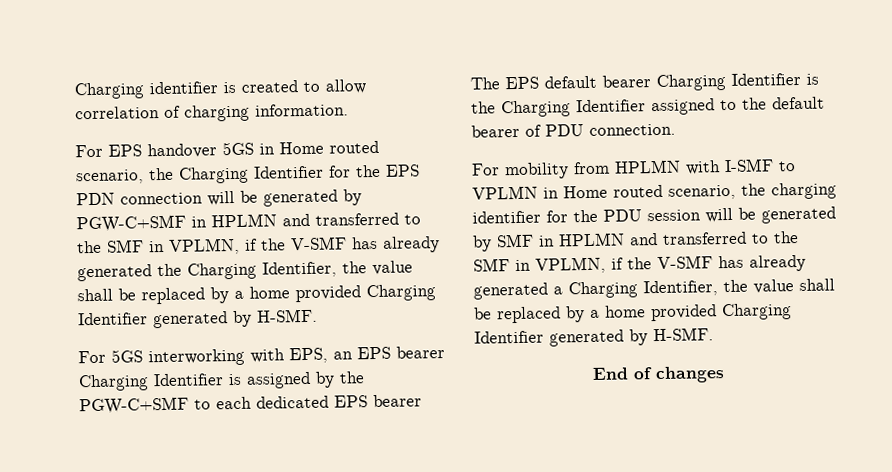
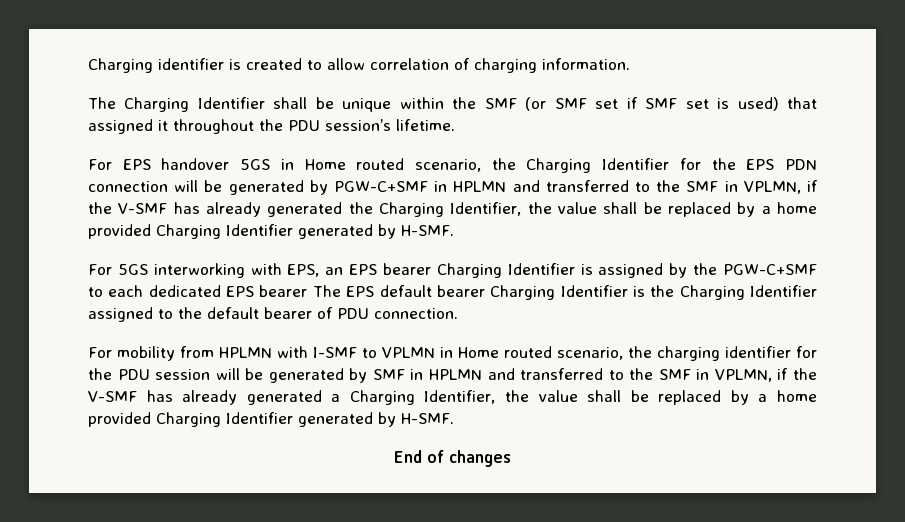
(349, 110) none -> [88,97,818,112] [88,119,455,134] // The Charging Identifier shall be unique within the SMF (or SMF set if SMF set is used) that assigned it throughout the PDU session’s lifetime.

